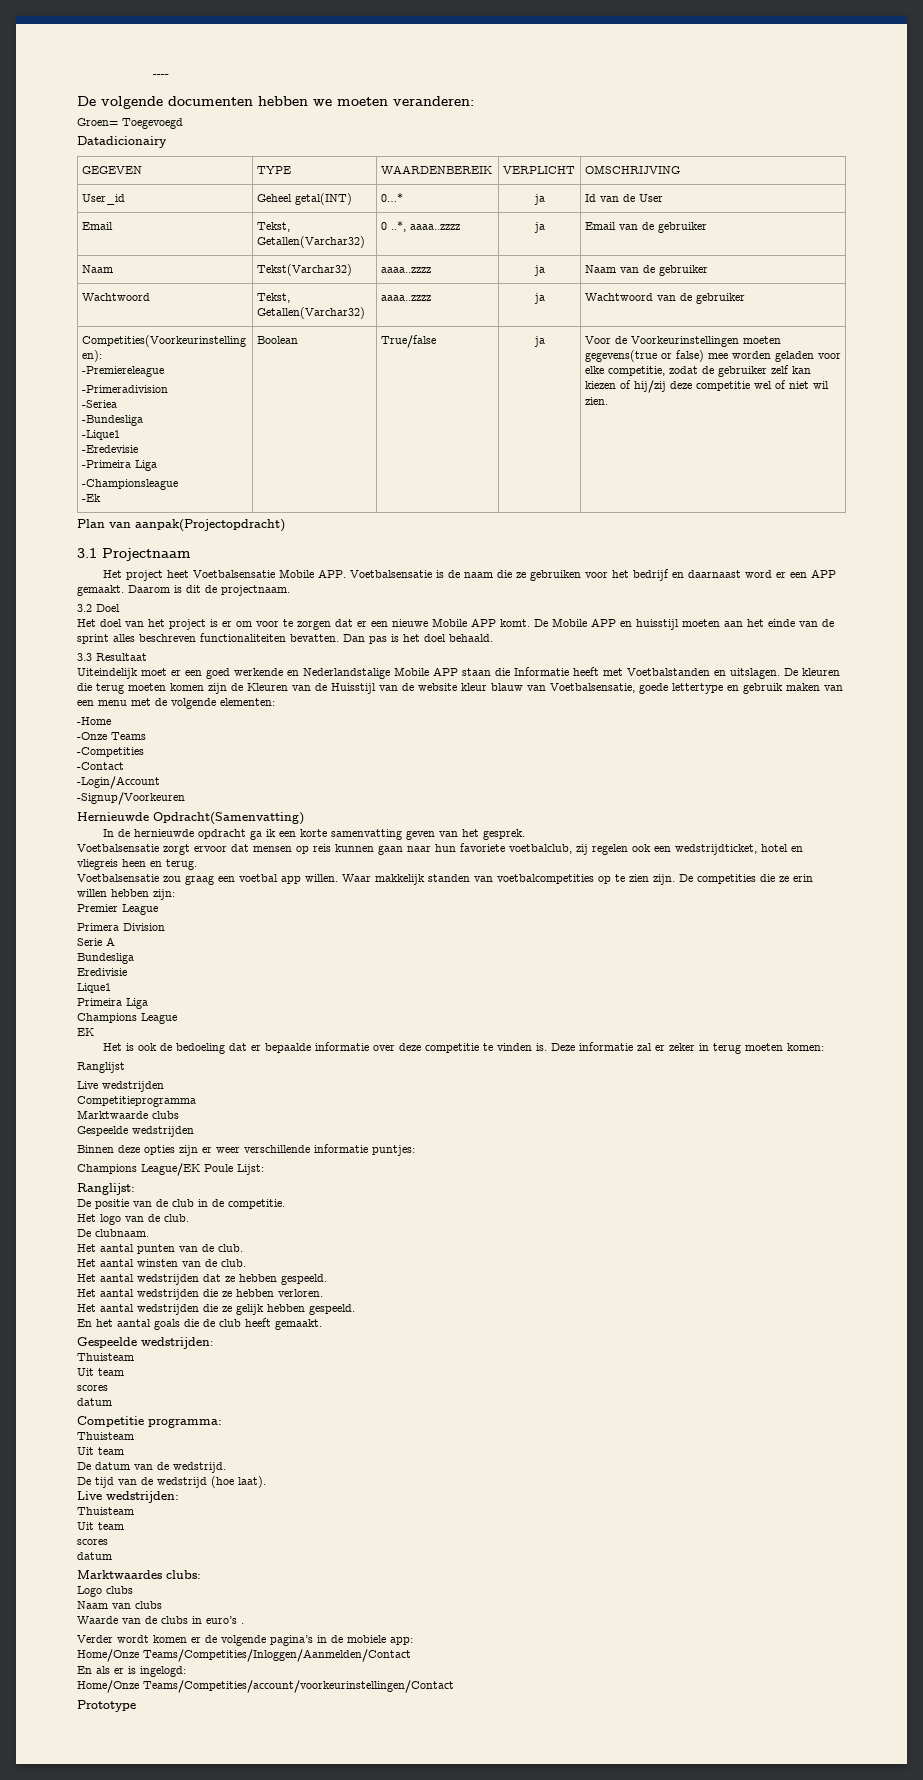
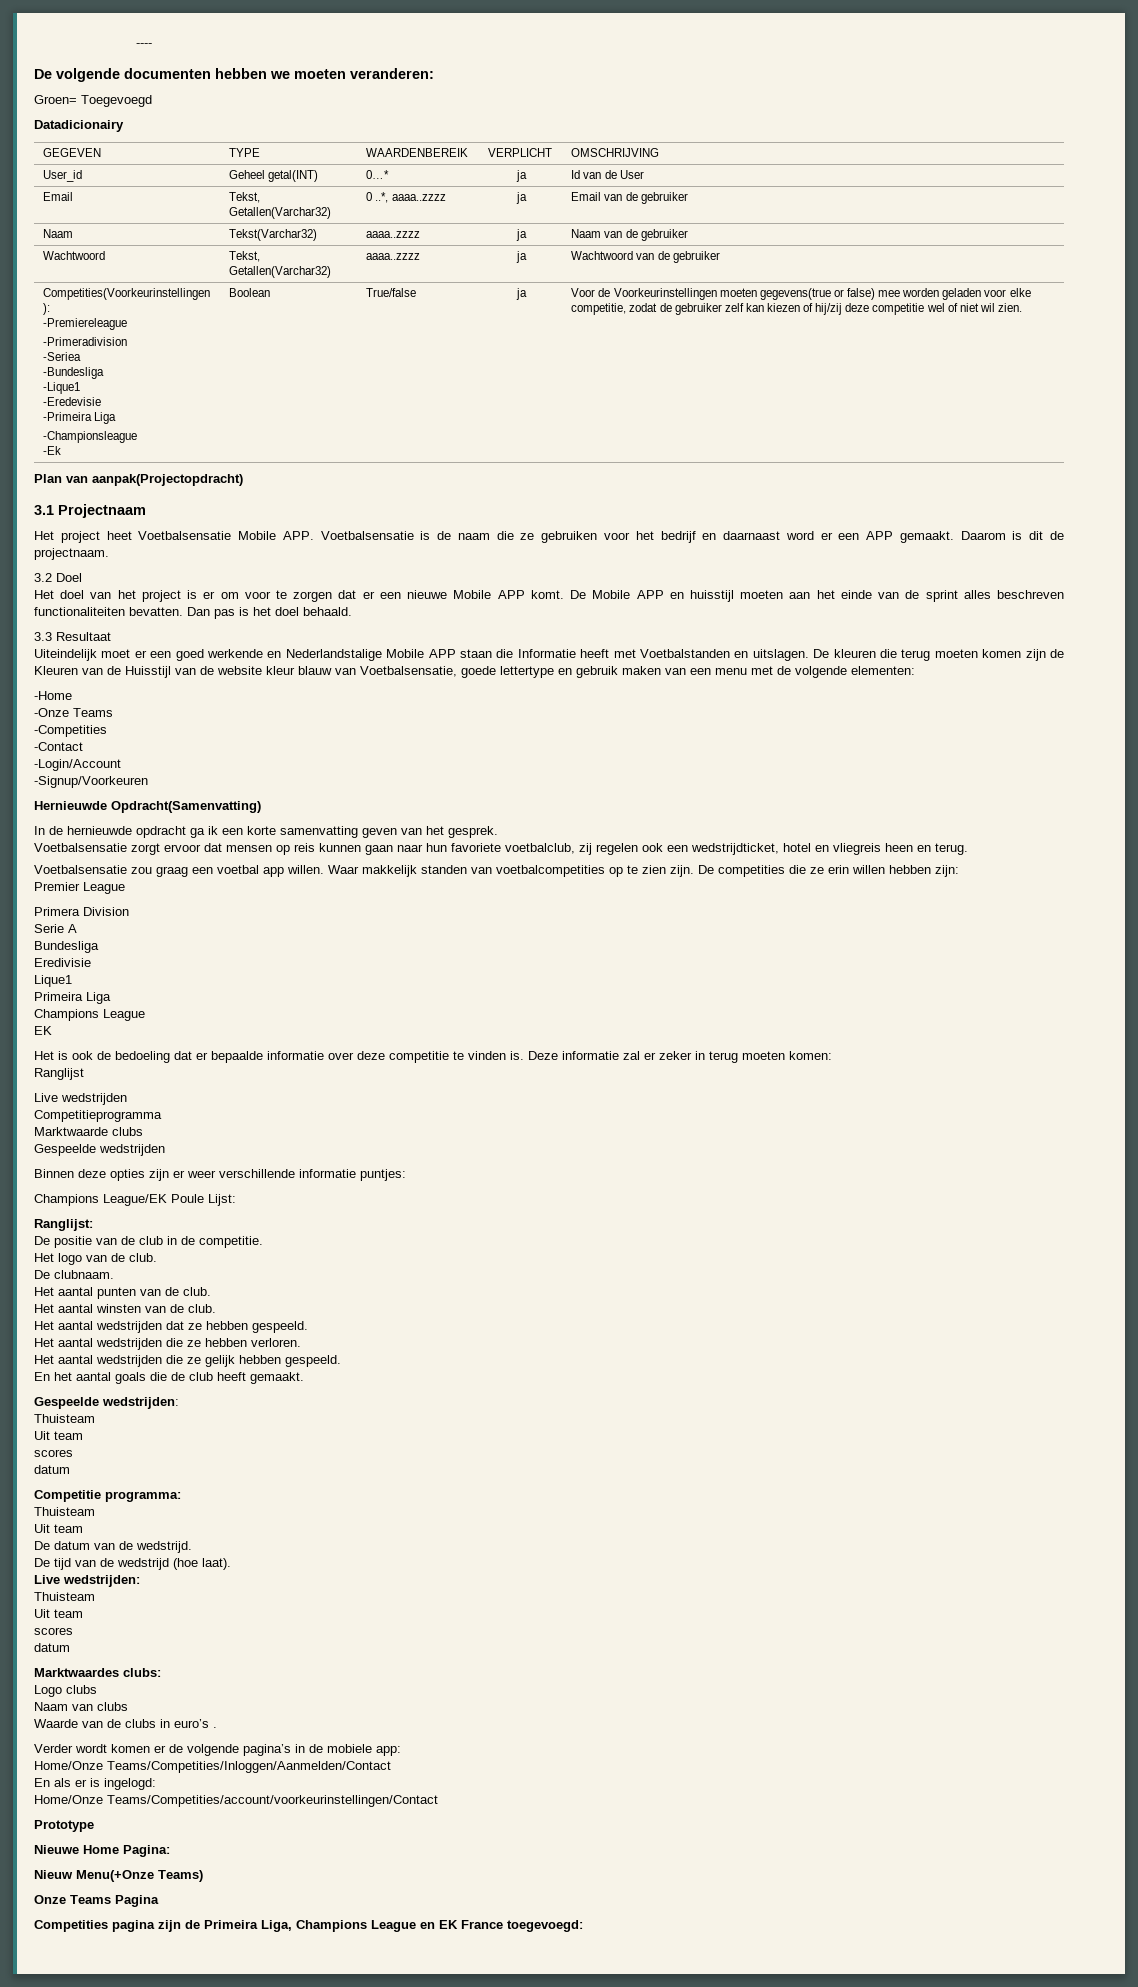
(136, 1706) none -> [34,1845,170,1857] [34,1870,203,1882] [34,1895,159,1907] [34,1920,583,1932] // Nieuwe Home Pagina: // Nieuw Menu(+Onze Teams) // Onze Teams Pagina // Competities pagina zijn de Primeira Liga, Champions League en EK France toegevoegd:

